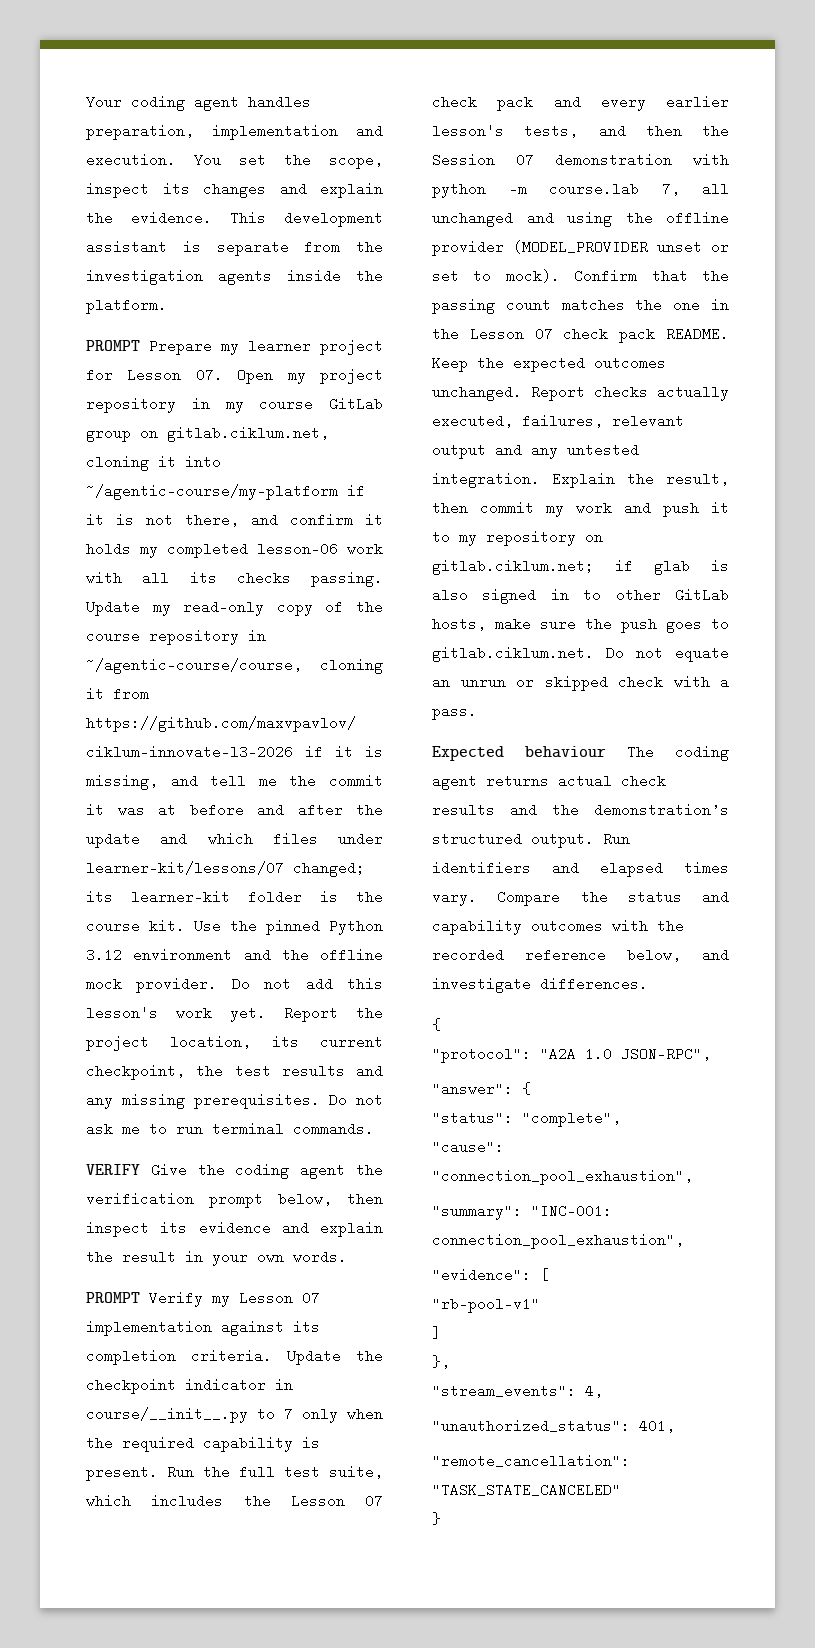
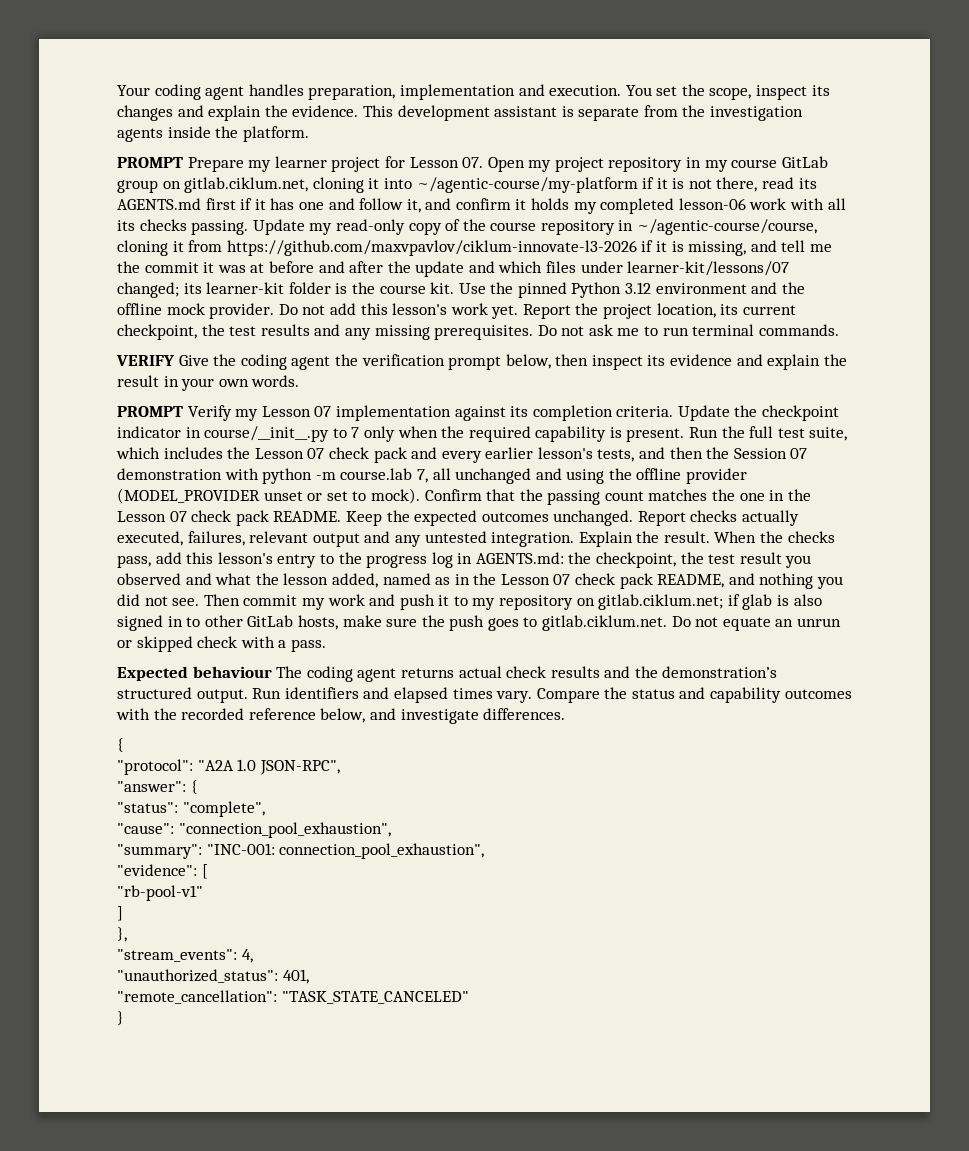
(239, 520) none -> [762,177,817,189] [117,198,421,213] read its AGENTS.md first if it has one and follow it,
[666,472,729,486] [432,501,468,515] result, then -> [663,531,835,543] [117,552,812,568] [117,573,844,589] [117,594,240,606] result. When the checks pass, add this lesson's entry to the progress log in AGENTS.md: the checkpoint, the test result you observed and what the lesson added, named as in the Lesson 07 check pack README, and nothing you did not see. Then

